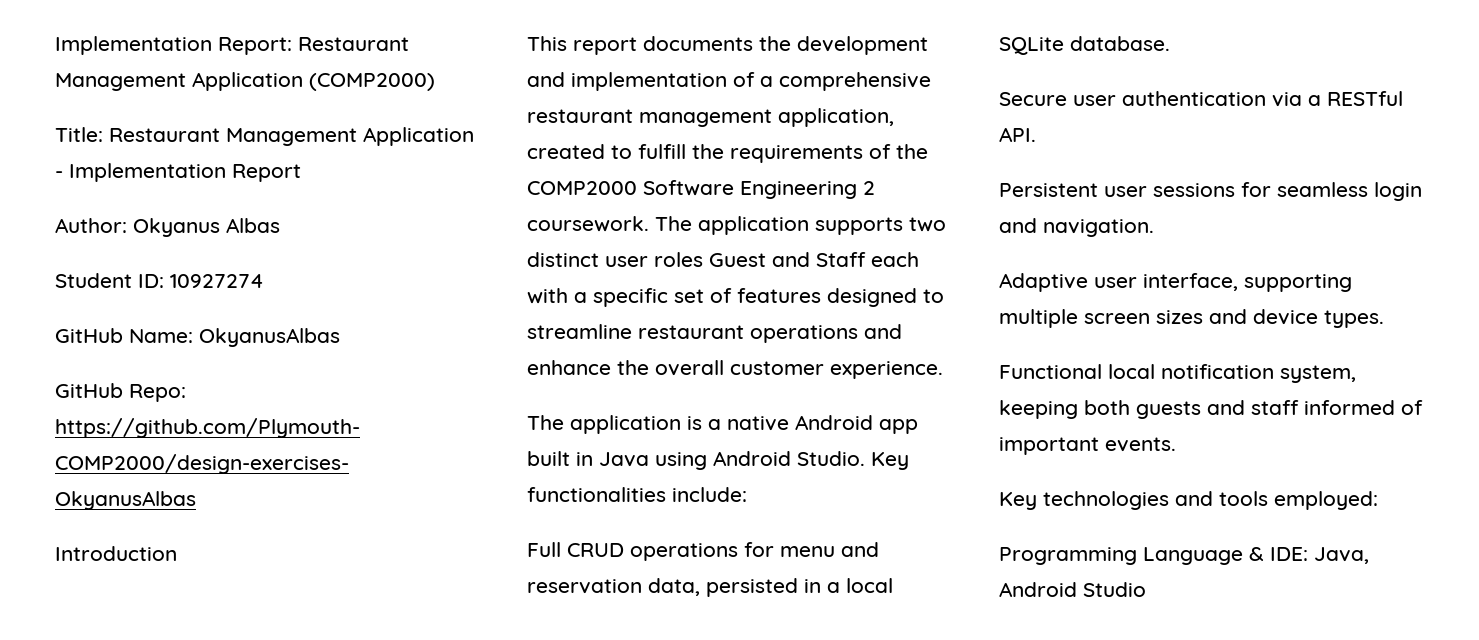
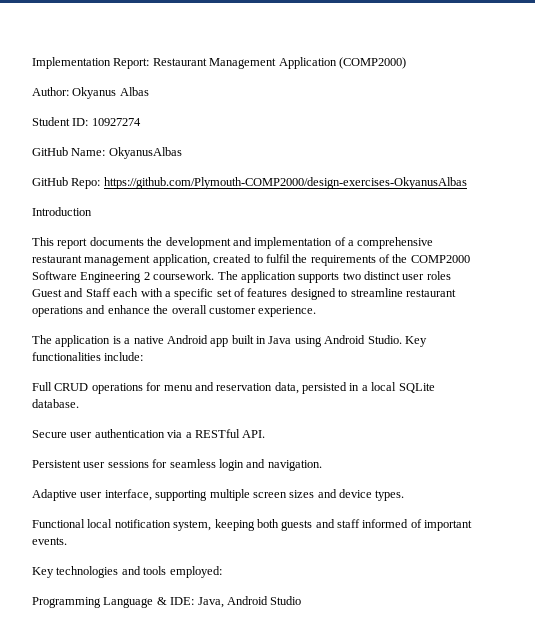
[55,127,474,146] [55,163,301,182] // Title: Restaurant Management Application - Implementation Report -> (406, 63) none
[638,144,686,159] fulfill -> [265,254,290,263] fulfil

